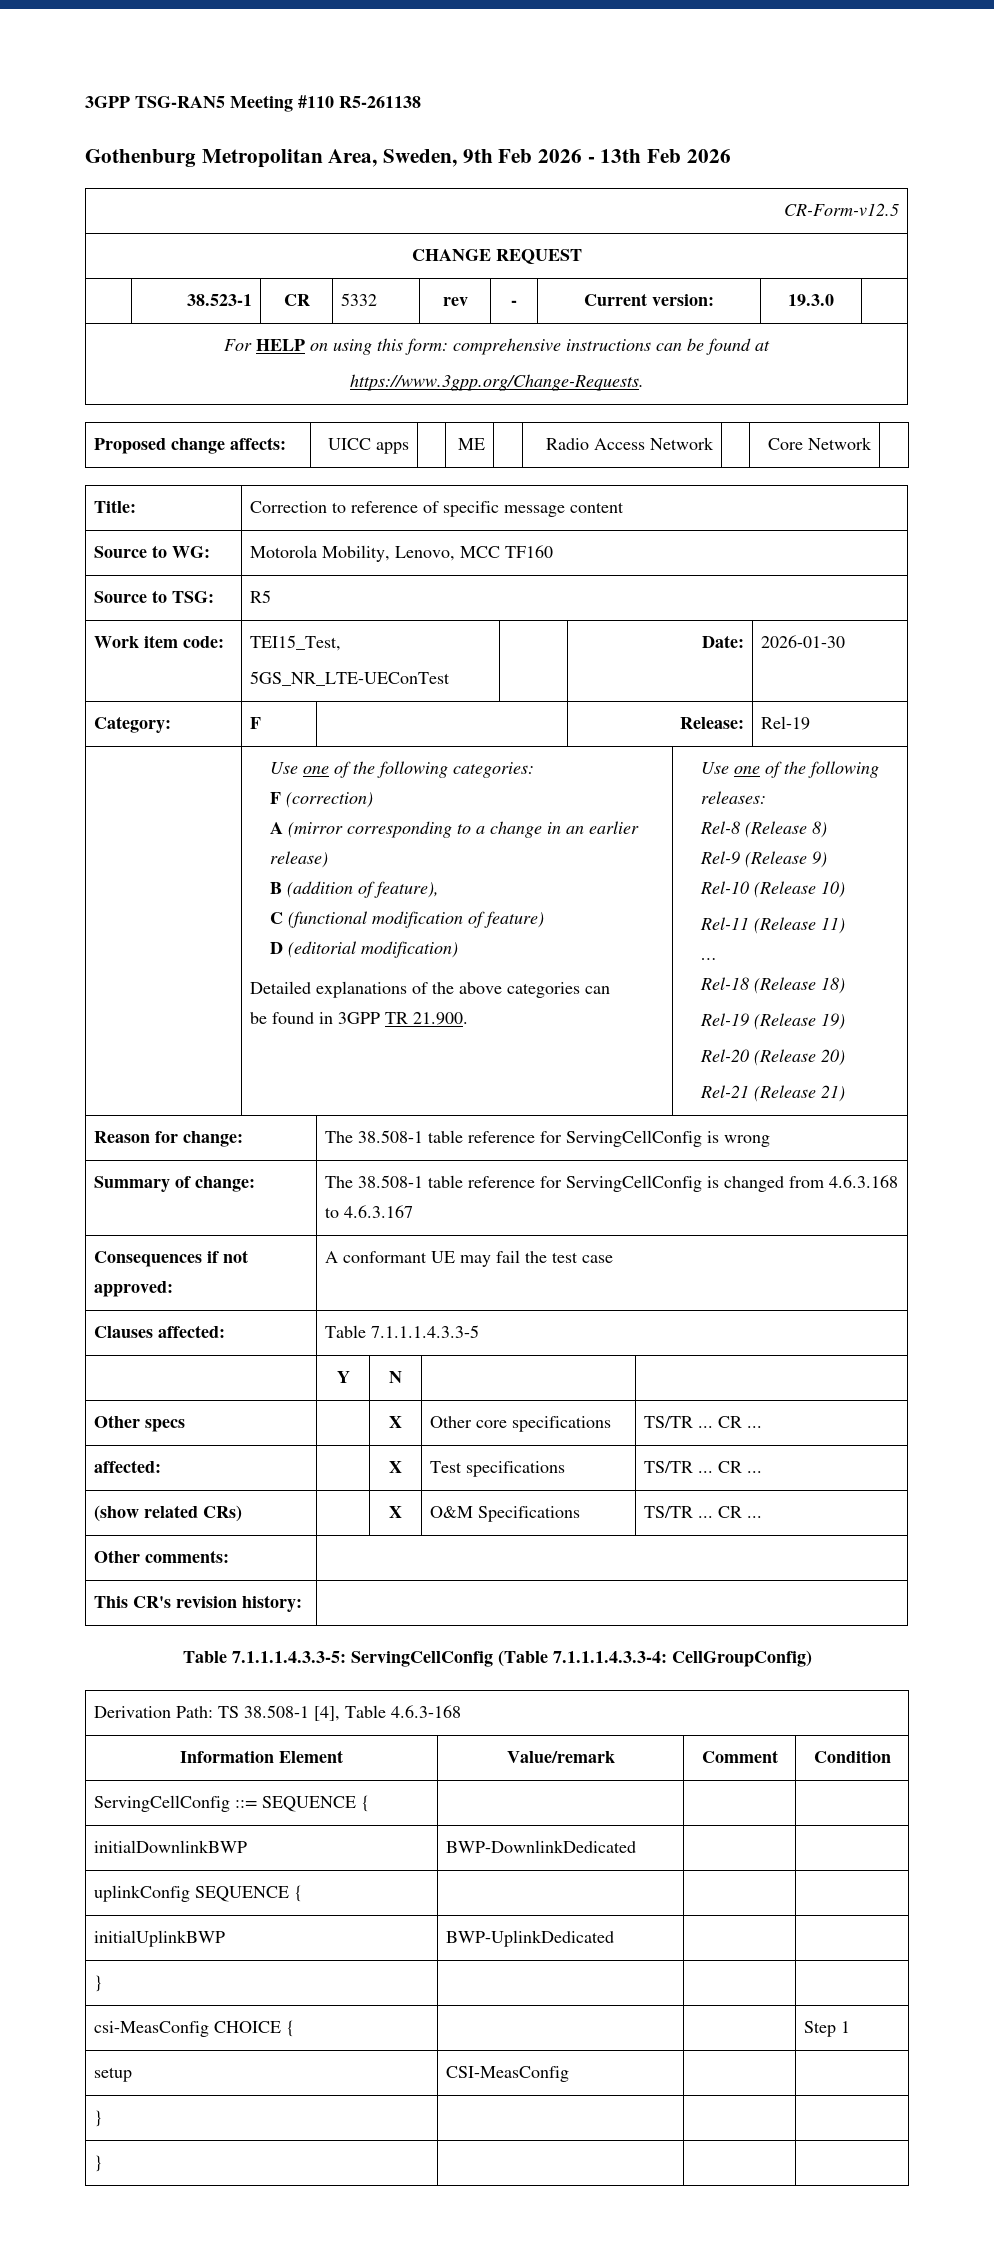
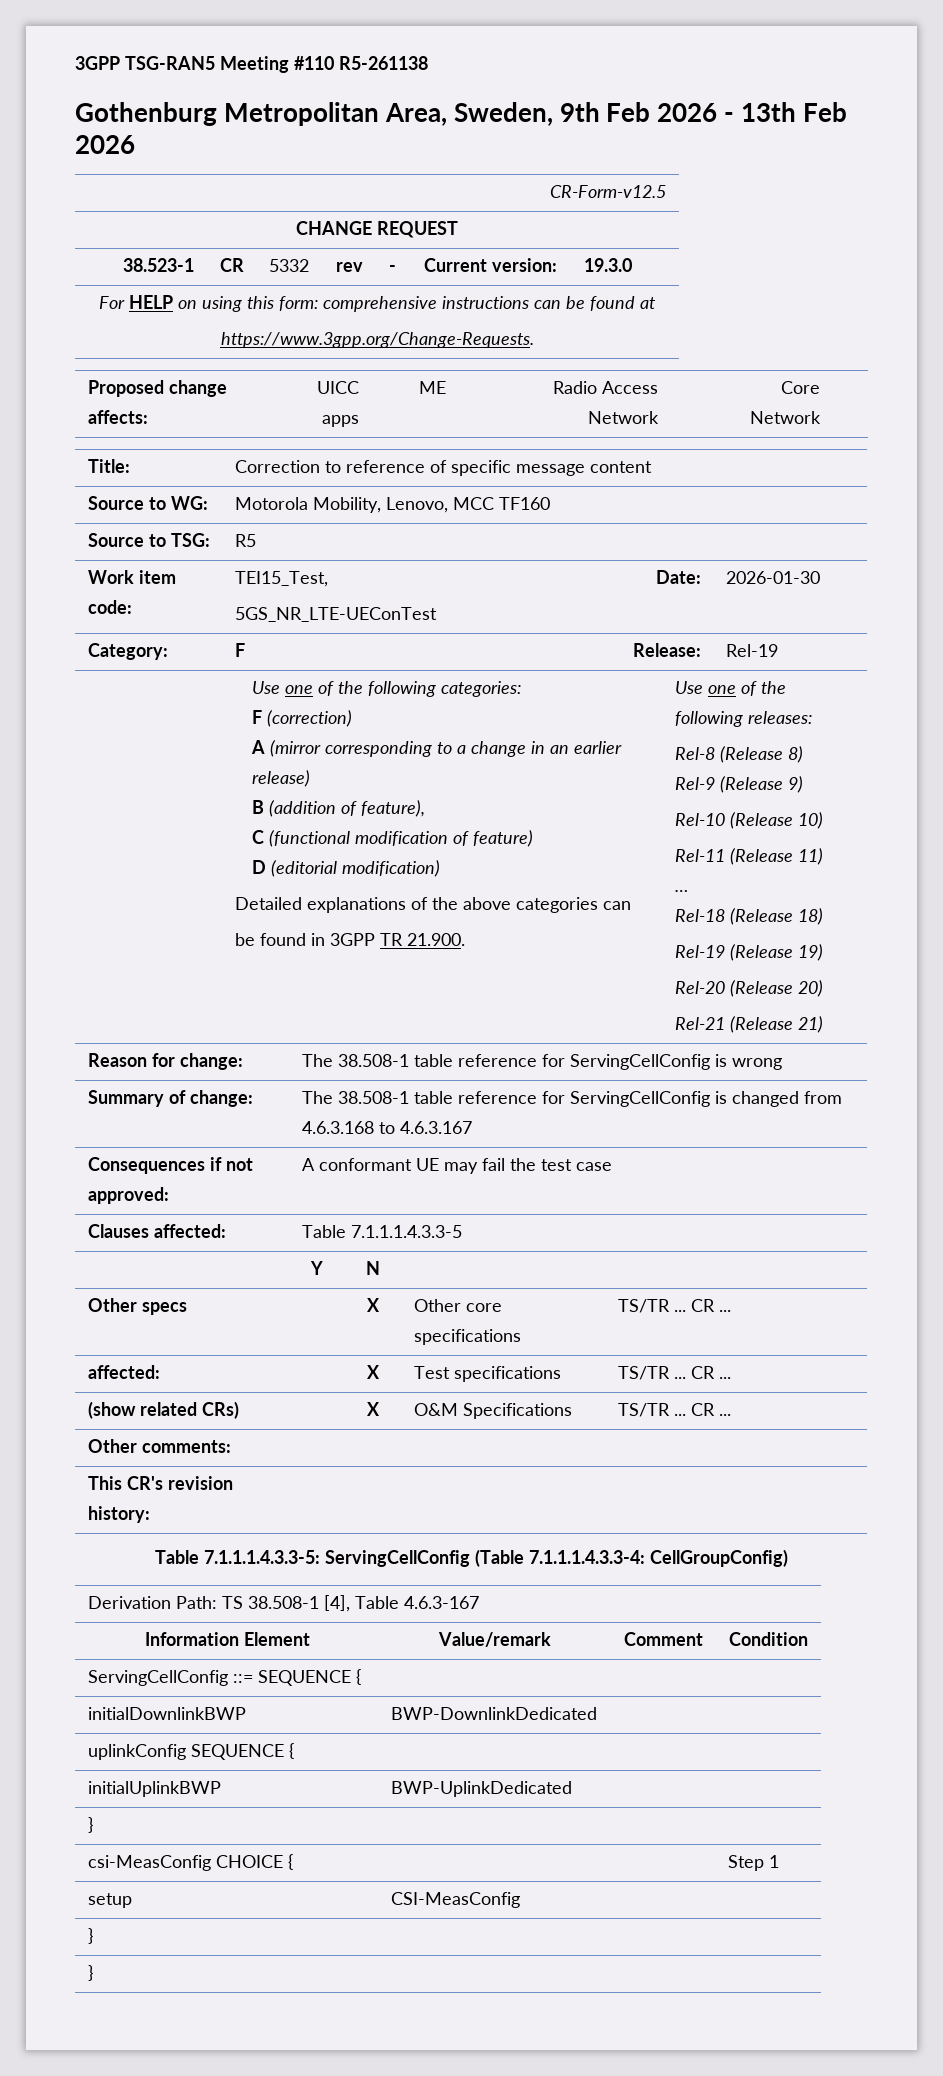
[390,1705,461,1718] 4.6.3-168 -> [403,1596,479,1609] 4.6.3-167

